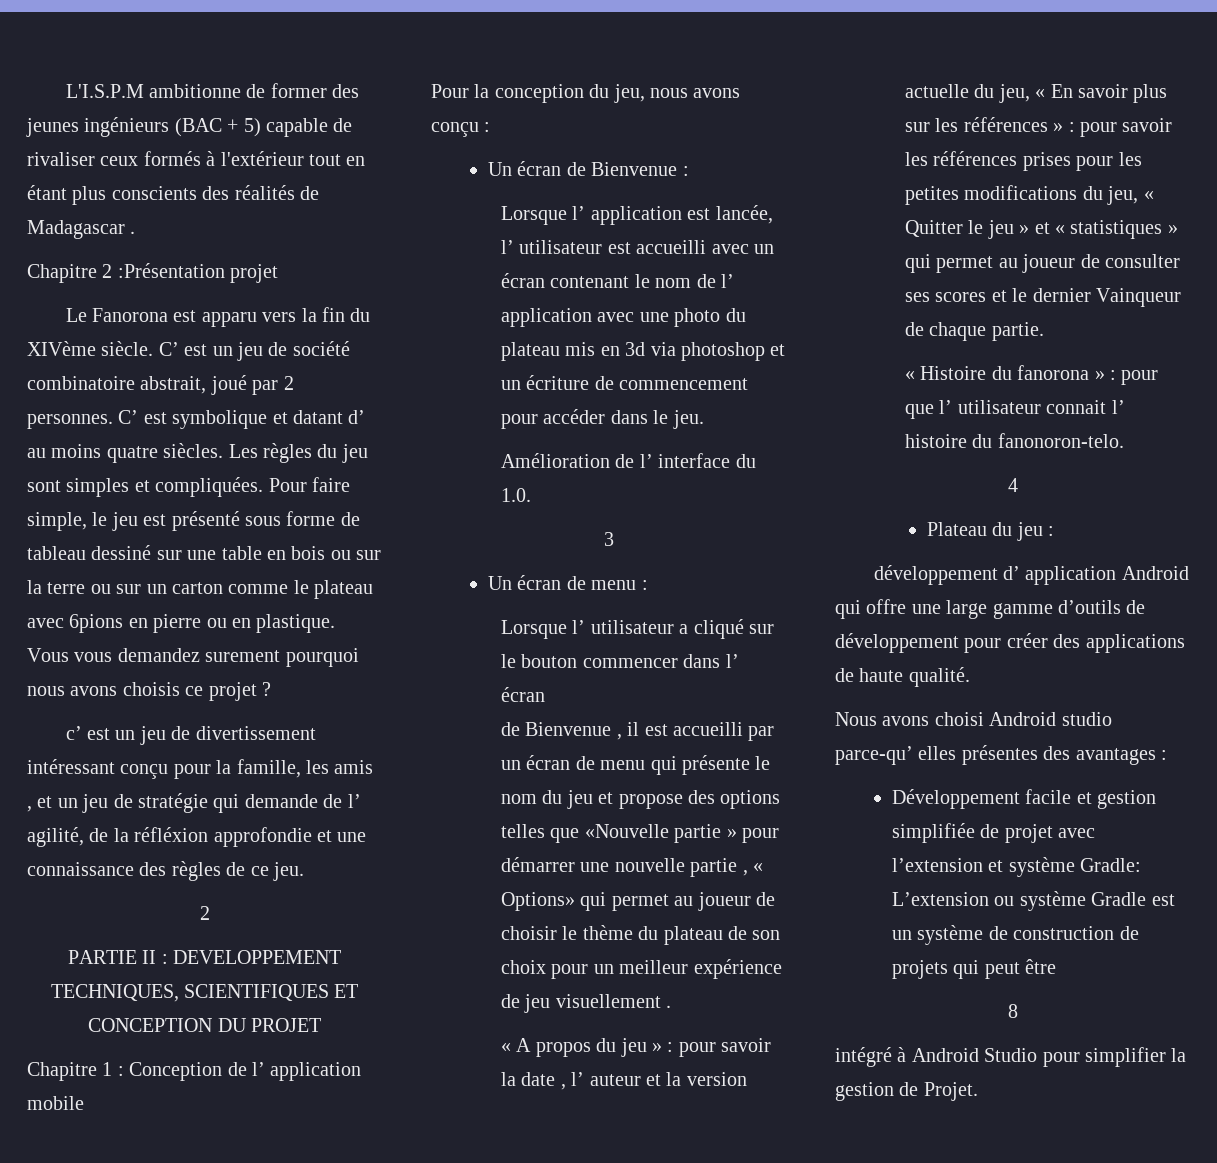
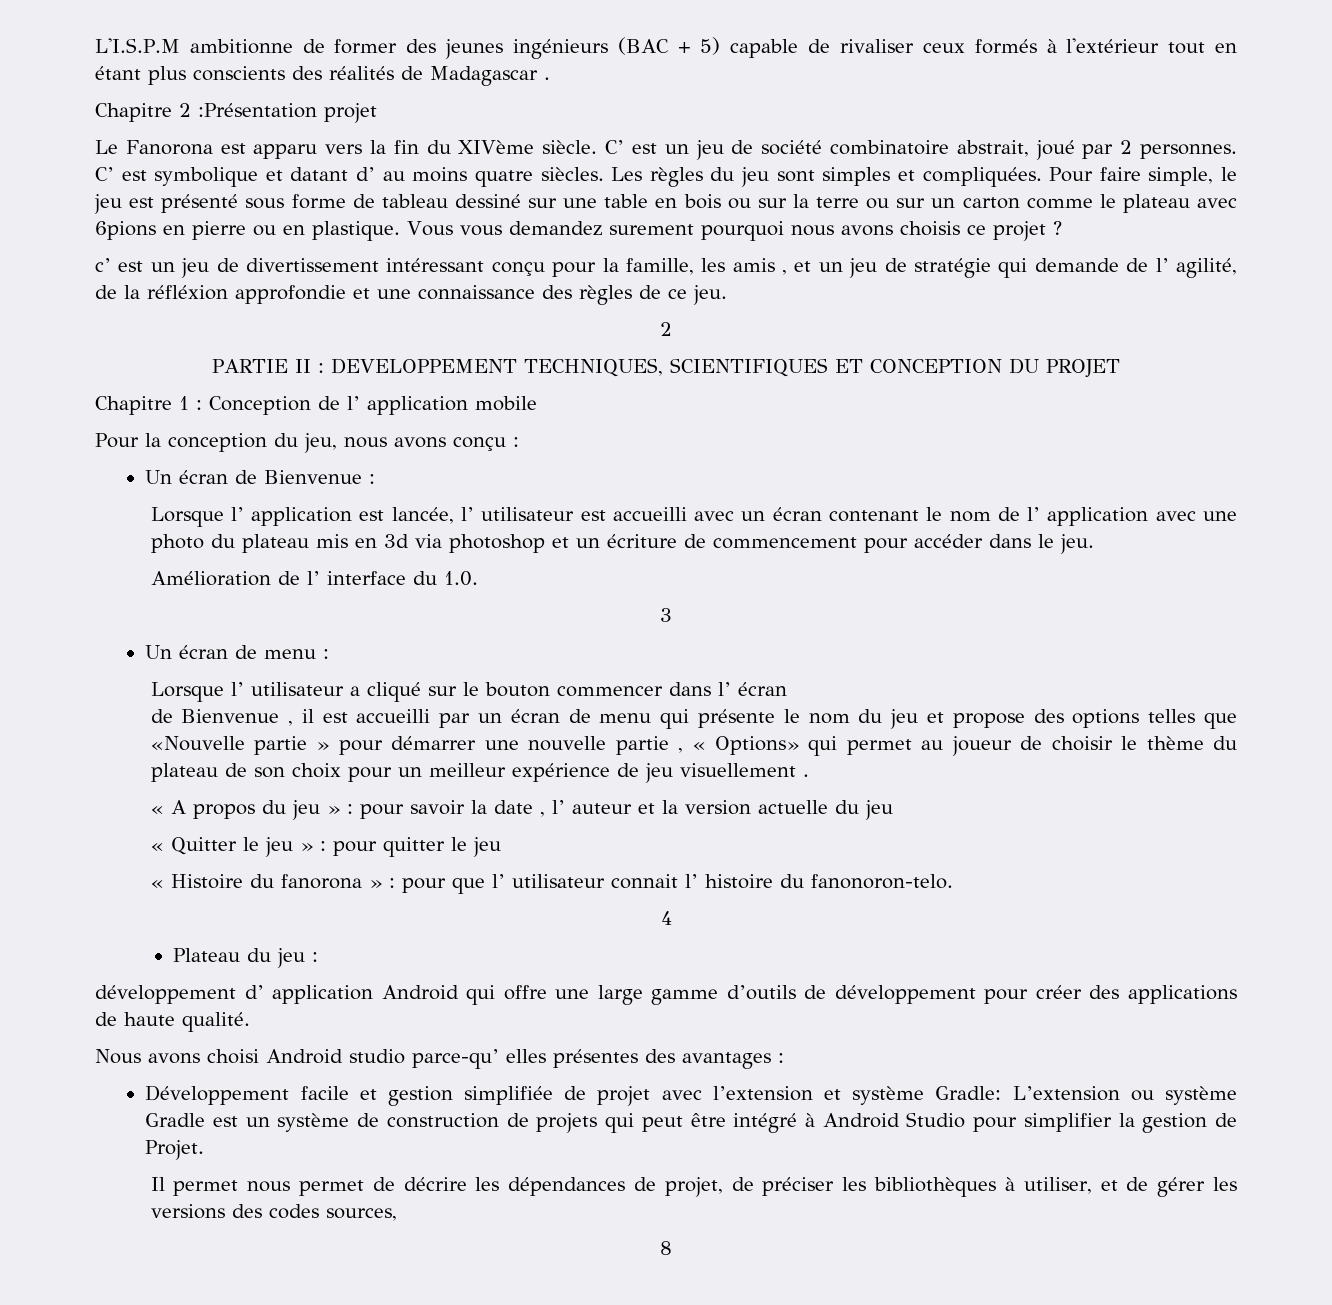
[998,84,1168,103] [904,117,1173,137] [904,151,1142,171] [904,185,1139,205] jeu, « En savoir plus sur les références » : pour savoir les références prises pour les petites modifications du jeu, -> [864,800,893,820] jeu //
[1034,220,1178,239] [904,254,1180,273] [904,288,1181,307] [904,322,1044,341] et « statistiques » qui permet au joueur de consulter ses scores et le dernier Vainqueur de chaque partie. -> [319,837,501,857] : pour quitter le jeu
[1007,1004,1018,1018] // 8 // -> (726, 1120) none
(978, 1091) none -> [150,1177,1237,1197] [150,1204,397,1221] [660,1241,672,1255] // Il permet nous permet de décrire les dépendances de projet, de préciser les bibliothèques à utiliser, et de gérer les versions des codes sources, // 8

